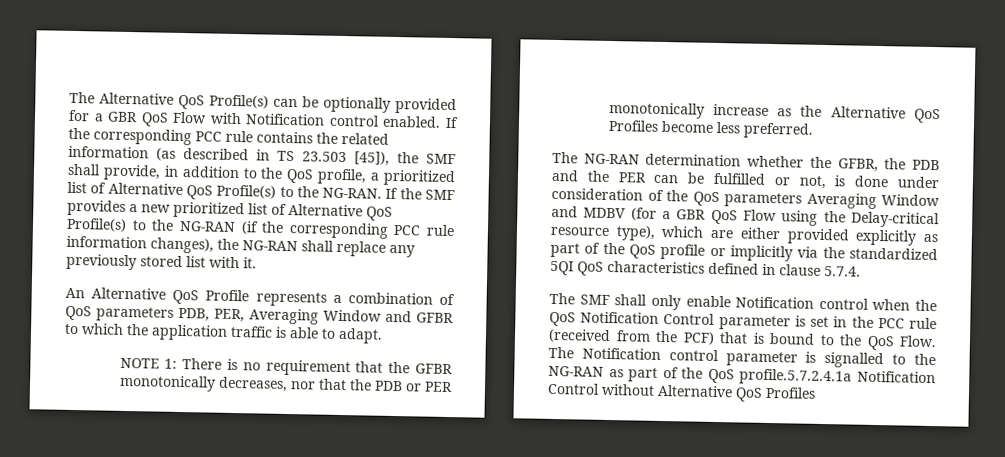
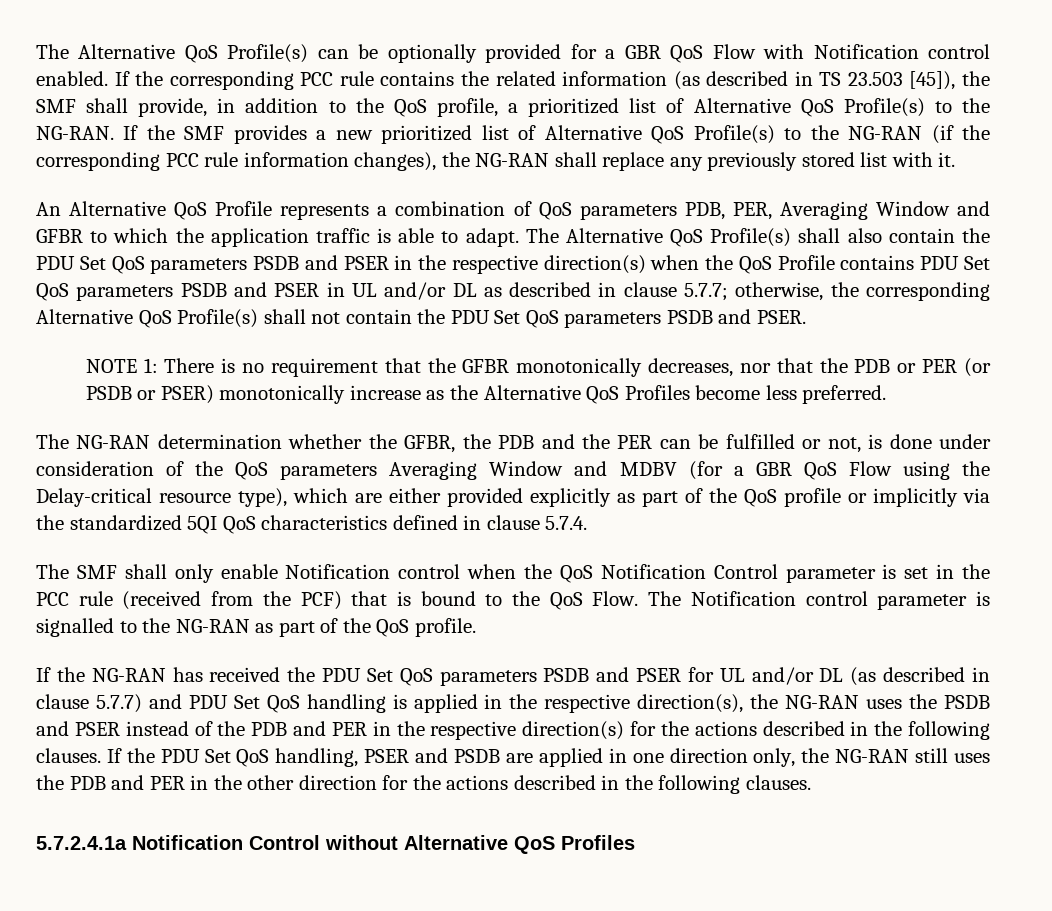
(383, 335) none -> [525,228,990,247] [36,255,990,274] [36,282,990,301] [36,309,806,328] The Alternative QoS Profile(s) shall also contain the PDU Set QoS parameters PSDB and PSER in the respective direction(s) when the QoS Profile contains PDU Set QoS parameters PSDB and PSER in UL and/or DL as described in clause 5.7.7; otherwise, the corresponding Alternative QoS Profile(s) shall not contain the PDU Set QoS parameters PSDB and PSER.
(453, 387) none -> [964,358,992,377] [85,385,214,404] (or PSDB or PSER)
[739,368,853,386] profile.5.7.2.4.1a -> [414,618,476,637] [36,667,991,686] [36,694,991,713] [36,721,991,740] [36,748,991,767] [36,775,812,794] [36,836,127,850] profile. // If the NG-RAN has received the PDU Set QoS parameters PSDB and PSER for UL and/or DL (as described in clause 5.7.7) and PDU Set QoS handling is applied in the respective direction(s), the NG-RAN uses the PSDB and PSER instead of the PDB and PER in the respective direction(s) for the actions described in the following clauses. If the PDU Set QoS handling, PSER and PSDB are applied in one direction only, the NG-RAN still uses the PDB and PER in the other direction for the actions described in the following clauses. // 5.7.2.4.1a

